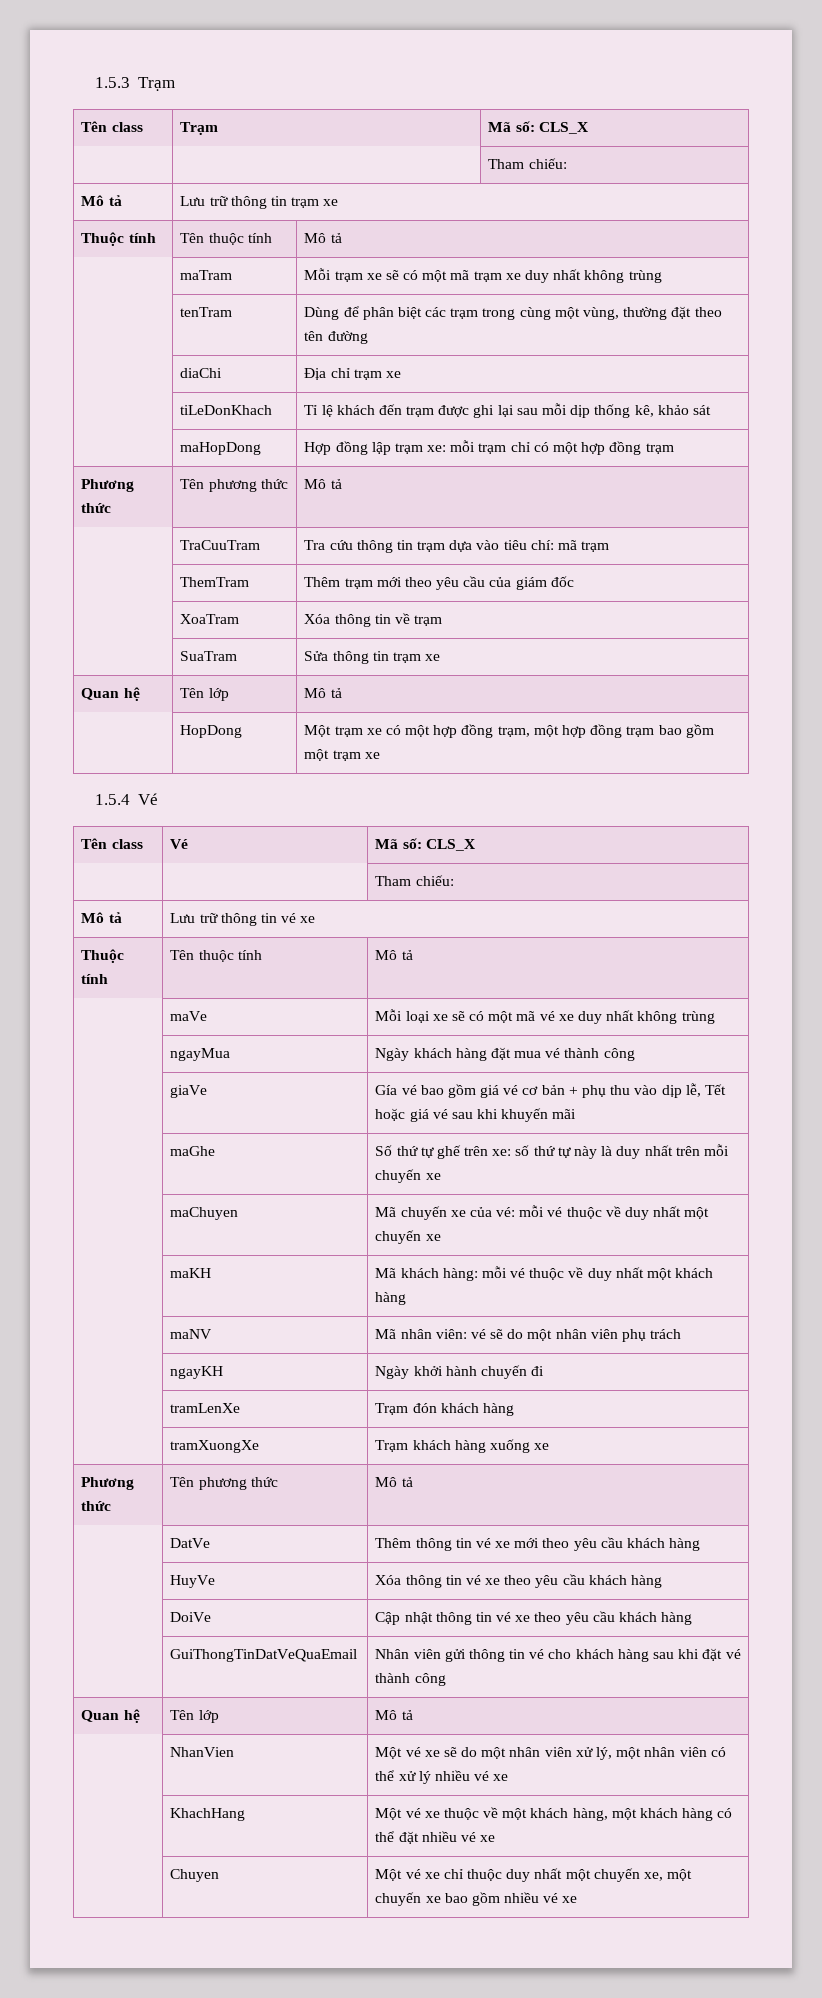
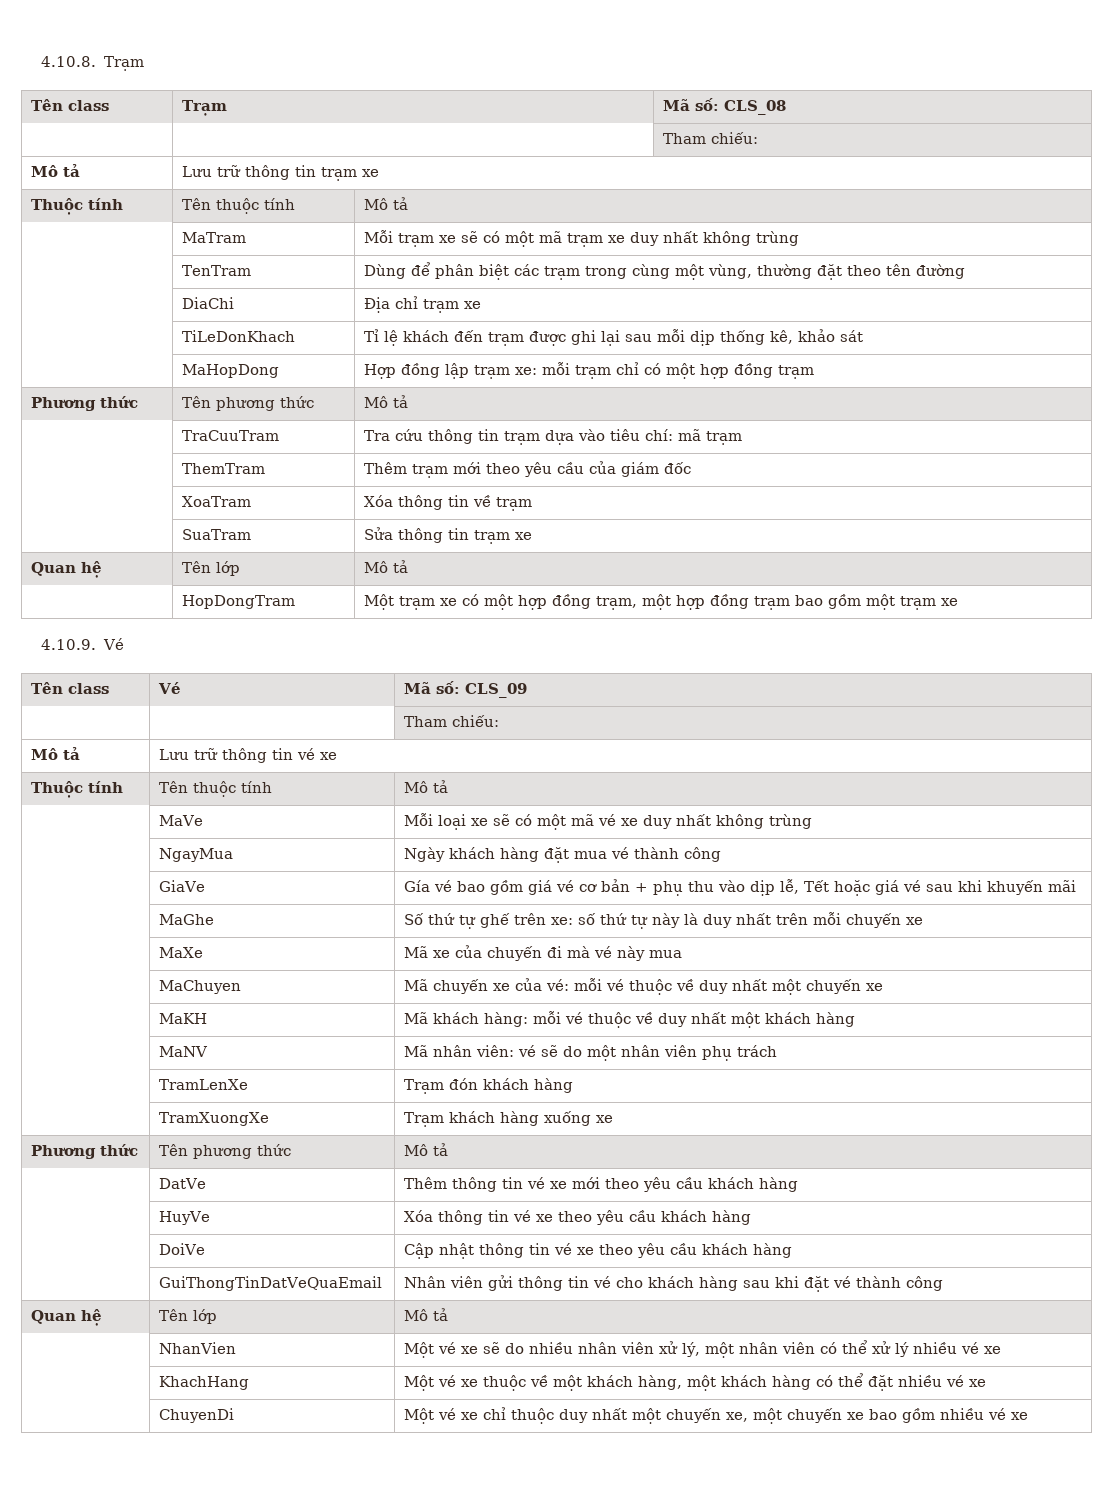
[94,77,130,88] 1.5.3 -> [41,56,97,67] 4.10.8.
[538,122,589,134] CLS_X -> [724,100,787,115] CLS_08
[180,270,233,280] maTram -> [182,232,247,243] MaTram
[180,307,233,317] tenTram -> [182,265,252,276] TenTram
[180,368,223,378] diaChi -> [182,297,235,309] DiaChi
[180,405,273,415] tiLeDonKhach -> [182,330,296,342] TiLeDonKhach
[180,442,262,455] maHopDong -> [182,364,280,378] MaHopDong
[180,725,243,738] HopDong -> [182,595,296,609] HopDongTram
[94,794,130,805] 1.5.4 -> [41,639,97,650] 4.10.9.
[425,839,476,851] CLS_X -> [465,683,528,698] CLS_09
[170,1011,208,1021] maVe -> [159,815,204,826] MaVe
[170,1048,231,1061] ngayMua -> [159,848,234,862] NgayMua
[170,1085,208,1098] giaVe -> [159,880,206,892] GiaVe
[170,1146,216,1156] maGhe -> [159,914,215,925] MaGhe
[170,1207,239,1220] maChuyen -> [159,947,204,958] [404,945,683,961] [159,980,242,994] MaXe | Mã xe của chuyến đi mà vé này mua // | MaChuyen
[170,1268,212,1278] maKH -> [159,1013,208,1024] MaKH
[170,1329,213,1339] maNV -> [159,1046,209,1057] MaNV
[170,1366,224,1379] [375,1365,545,1379] [170,1403,241,1413] ngayKH | Ngày khởi hành chuyến đi // | tramLenXe -> [159,1079,249,1090] TramLenXe
[170,1440,260,1453] tramXuongXe -> [159,1112,270,1126] TramXuongXe
[481,1747,507,1759] một -> [529,1342,574,1354] nhiều
[170,1869,220,1882] Chuyen -> [159,1408,235,1423] ChuyenDi

